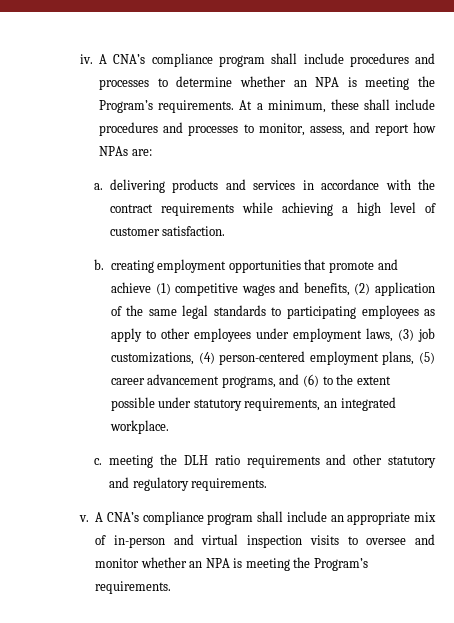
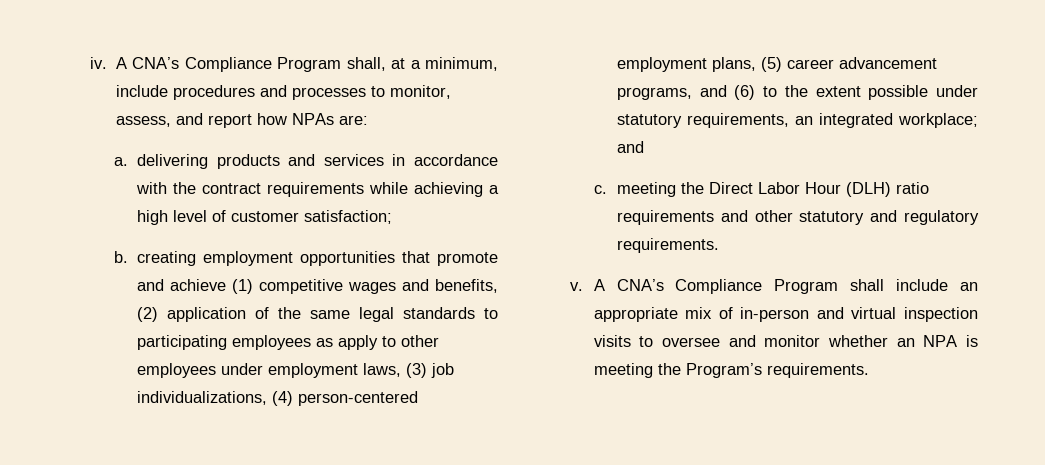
[151,53,435,67] [99,76,435,90] [99,99,390,113] compliance program shall include procedures and processes to determine whether an NPA is meeting the Program’s requirements. At a minimum, these shall -> [184,57,498,72] Compliance Program shall, at a minimum,
[162,226,226,236] satisfaction. -> [303,210,392,224] satisfaction;
[110,352,194,365] customizations, -> [136,391,267,405] individualizations,
[109,420,169,434] workplace. -> [898,113,978,128] [616,141,644,153] workplace; and
[183,455,208,465] DLH -> [708,182,891,197] Direct Labor Hour (DLH)
[142,511,254,525] compliance program -> [675,279,839,294] Compliance Program

